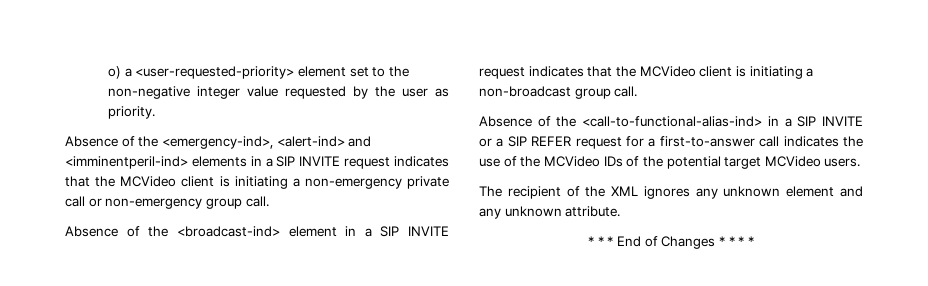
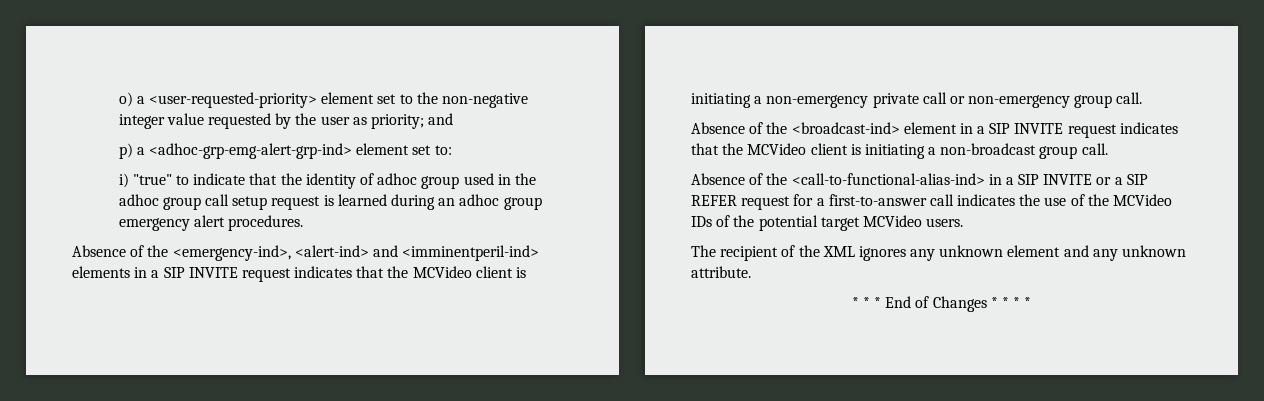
[107,106,155,119] priority. -> [371,113,454,129] [118,143,452,159] [118,173,536,189] [118,194,542,210] [118,215,304,231] priority; and // p) a <adhoc-grp-emg-alert-grp-ind> element set to: // i) "true" to indicate that the identity of adhoc group used in the adhoc group call setup request is learned during an adhoc group emergency alert procedures.

